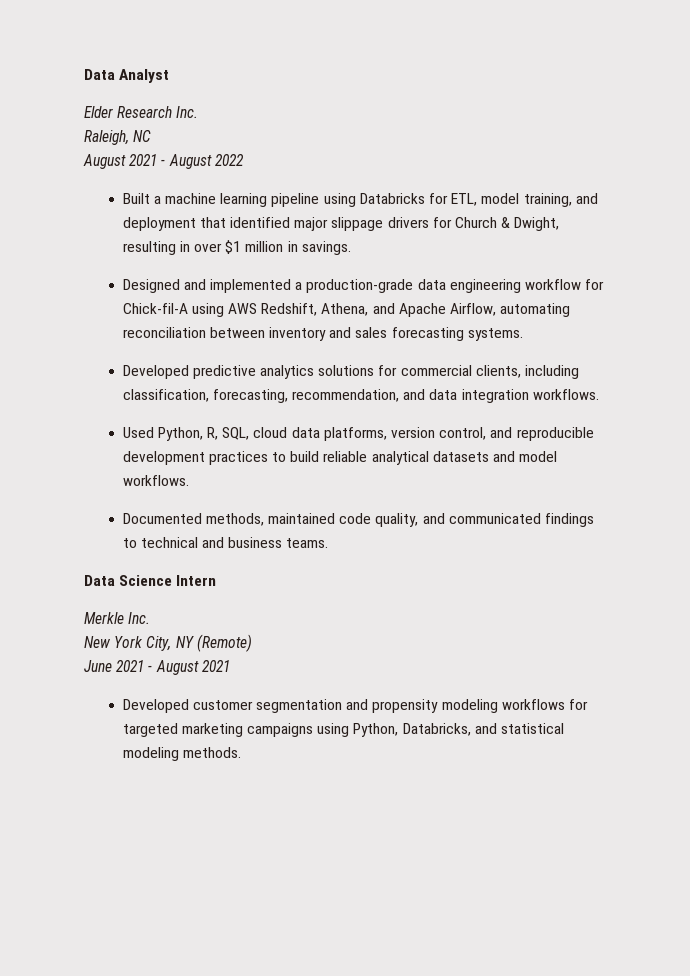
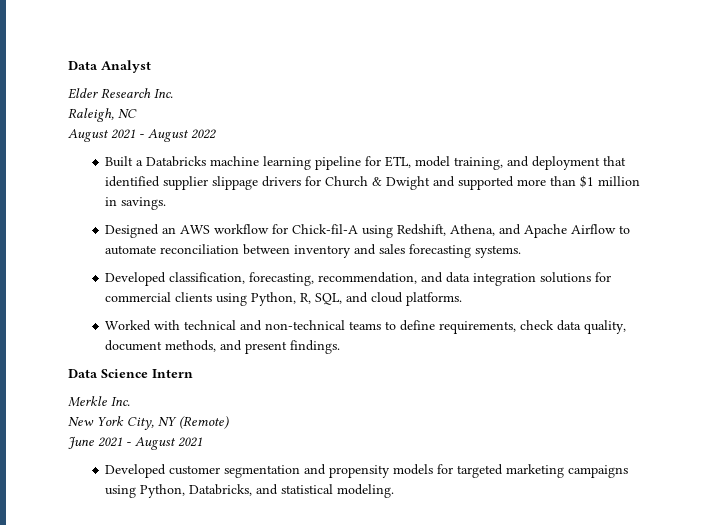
(161, 200) none -> [146,156,207,167] Databricks
[323,193,425,207] using Databricks -> (362, 163) none
[294,217,329,231] major -> [163,176,209,190] supplier
[514,217,560,231] [122,241,223,255] Dwight, resulting in over -> [386,176,577,190] Dwight and supported more than
[183,279,521,293] and implemented a production-grade data engineering -> [162,225,211,234] an AWS
[228,303,258,314] AWS -> (394, 231) none
[450,303,571,317] Airflow, automating -> [571,224,631,234] [105,245,157,255] Airflow to automate
[192,365,580,379] predictive analytics solutions for commercial clients, including -> (167, 279) none
[532,389,599,400] [122,427,594,441] [122,451,558,465] [122,475,189,486] [122,513,595,527] [122,537,329,548] workflows. // Used Python, R, SQL, cloud data platforms, version control, and reproducible development practices to build reliable analytical datasets and model workflows. // Documented methods, maintained code quality, and communicated findings to technical and business teams. -> [540,272,612,283] [105,292,463,306] [105,320,627,334] [105,340,341,354] solutions for commercial clients using Python, R, SQL, and cloud platforms. // Worked with technical and non-technical teams to define requirements, check data quality, document methods, and present findings.
[441,699,565,713] modeling workflows -> [393,464,434,475] models
[122,747,241,761] modeling methods. -> [337,484,395,498] modeling.

